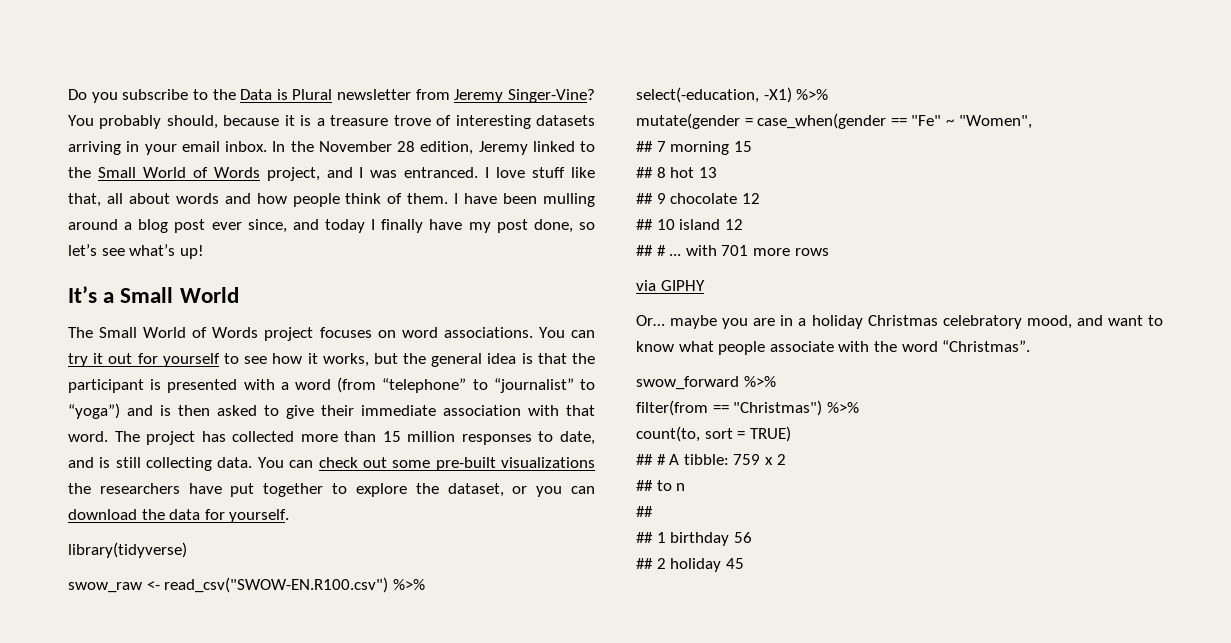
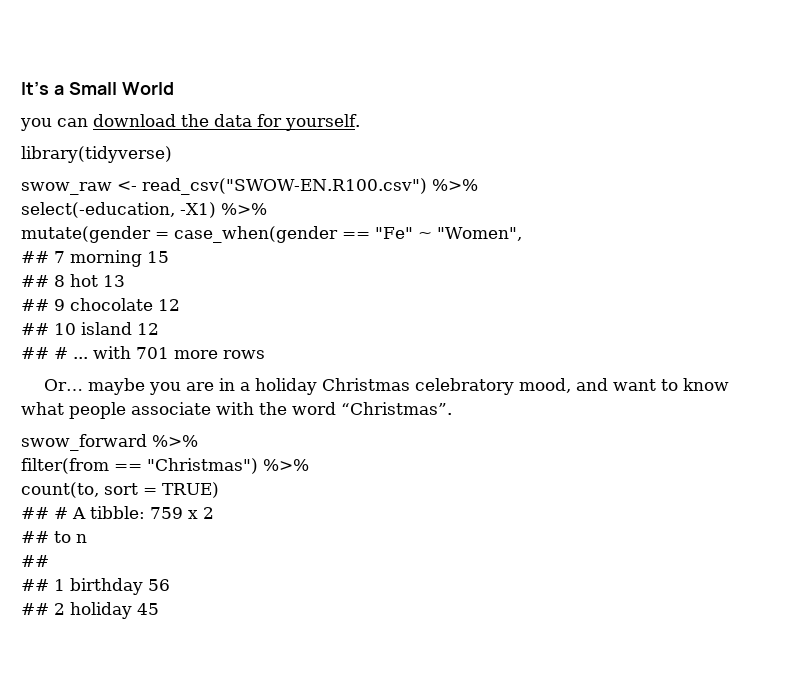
[68,89,595,103] [68,115,595,129] [68,141,595,155] [68,167,595,181] [68,193,595,207] [68,219,595,233] [68,244,204,259] [68,286,239,303] [68,327,595,341] [68,353,595,367] [68,377,595,393] [68,403,595,419] [68,431,595,445] [68,457,595,471] [68,483,528,497] Do you subscribe to the Data is Plural newsletter from Jeremy Singer-Vine? You probably should, because it is a treasure trove of interesting datasets arriving in your email inbox. In the November 28 edition, Jeremy linked to the Small World of Words project, and I was entranced. I love stuff like that, all about words and how people think of them. I have been mulling around a blog post ever since, and today I finally have my post done, so let’s see what’s up! // It’s a Small World // The Small World of Words project focuses on word associations. You can try it out for yourself to see how it works, but the general idea is that the participant is presented with a word (from “telephone” to “journalist” to “yoga”) and is then asked to give their immediate association with that word. The project has collected more than 15 million responses to date, and is still collecting data. You can check out some pre-built visualizations the researchers have put together to explore the dataset, or -> [21,81,174,95] It’s a Small World //
[636,280,705,291] // via GIPHY -> (265, 354) none

